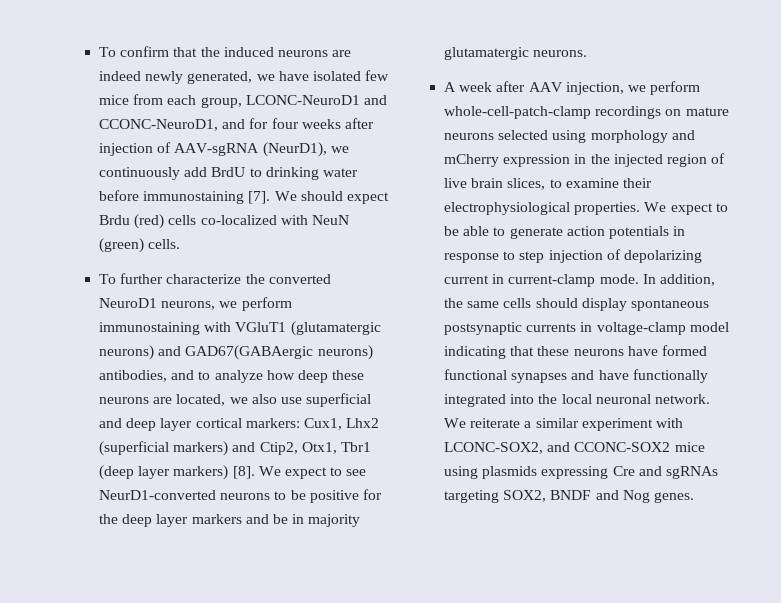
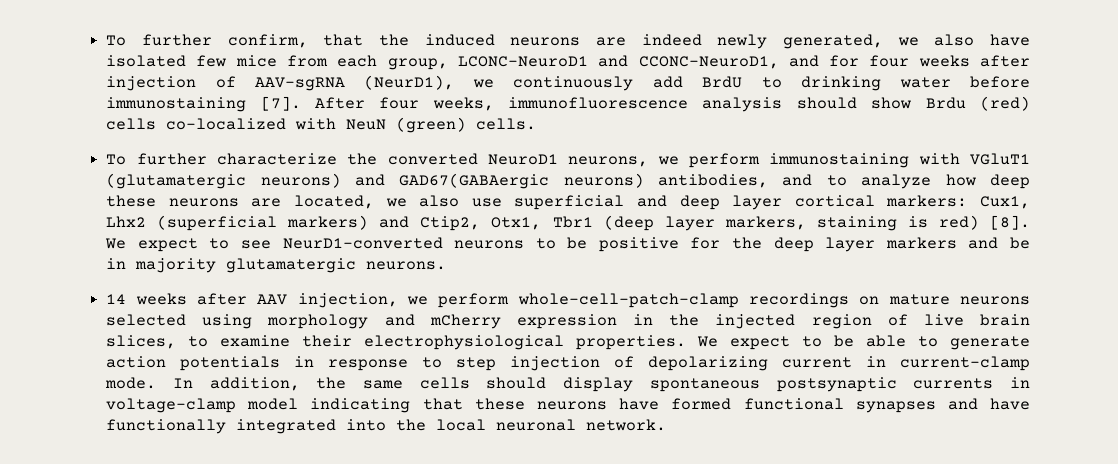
[99,46,170,57] To confirm -> [106,34,308,48] To further confirm,
(275, 77) none -> [934,34,975,46] also
[274,191,389,204] We should expect -> [314,97,912,112] After four weeks, immunofluorescence analysis should show
[173,465,229,480] markers) -> [724,215,979,231] markers, staining is red)
[444,82,493,92] A week -> [106,293,187,305] 14 weeks
[444,418,683,431] [444,442,705,454] [444,466,718,479] [444,490,694,503] We reiterate a similar experiment with LCONC-SOX2, and CCONC-SOX2 mice using plasmids expressing Cre and sgRNAs targeting SOX2, BNDF and Nog genes. -> (667, 425) none

